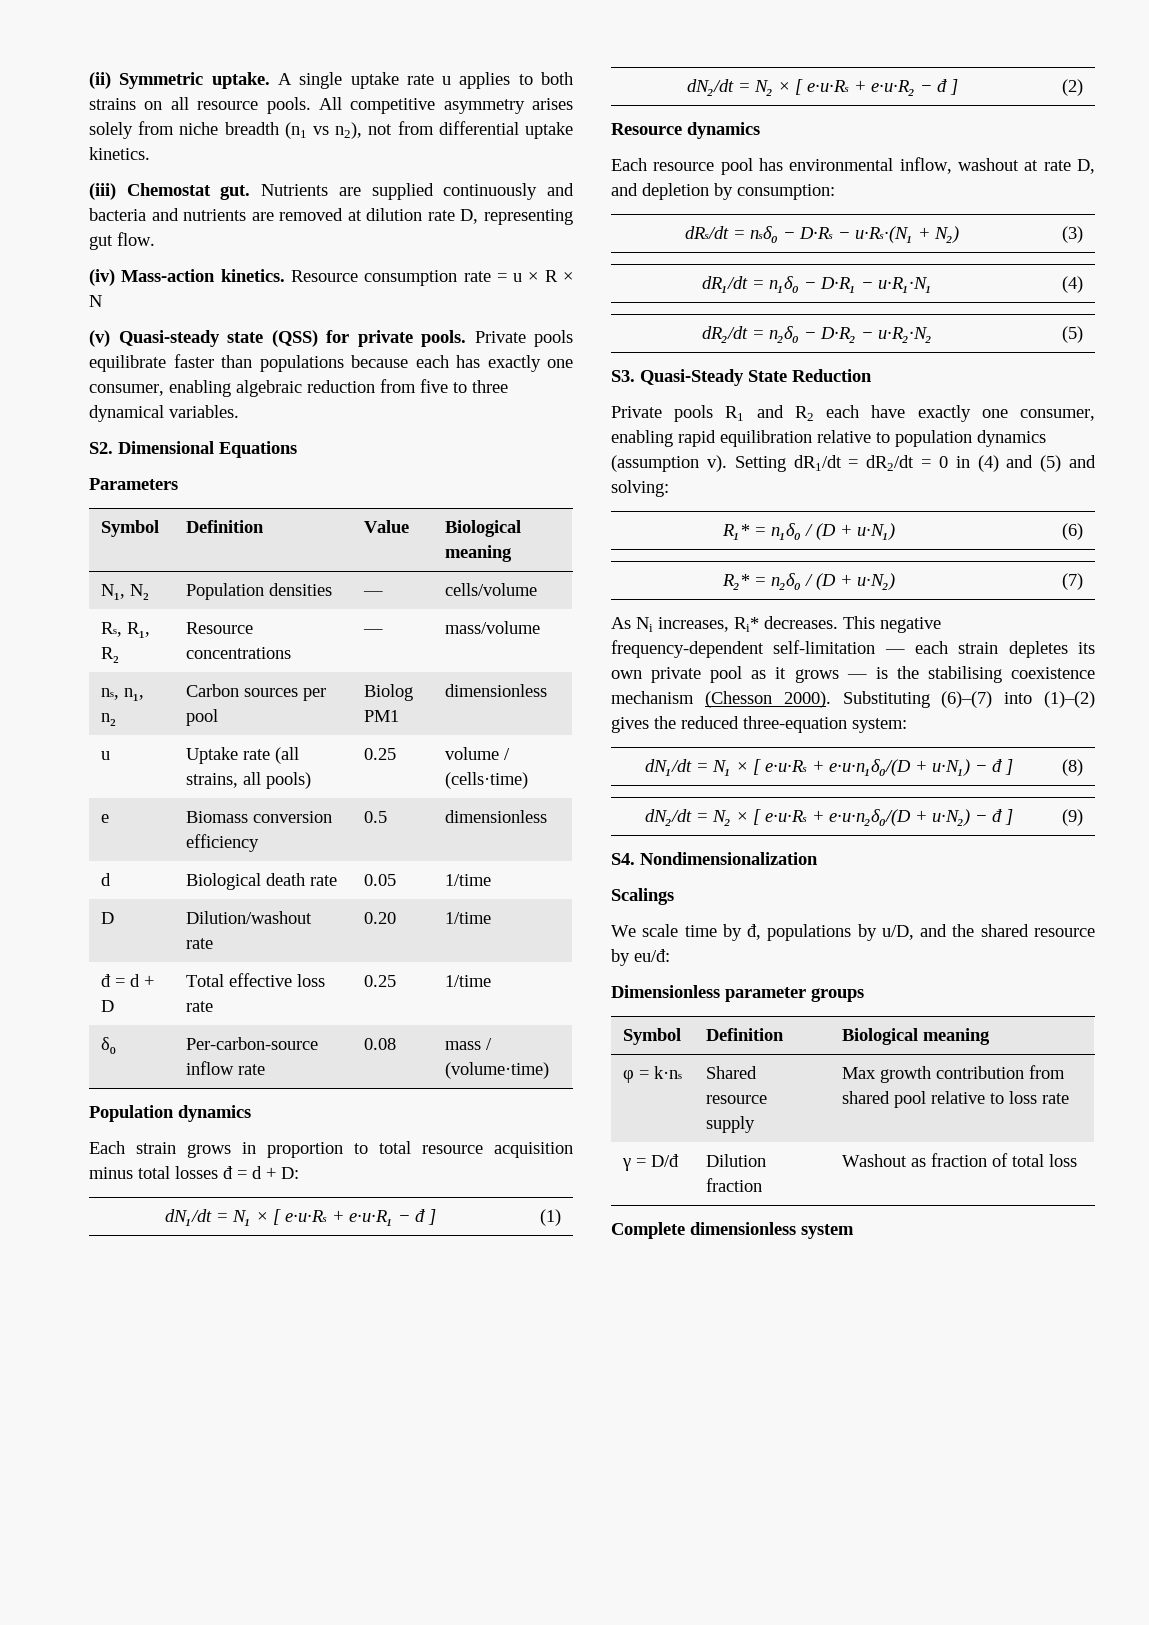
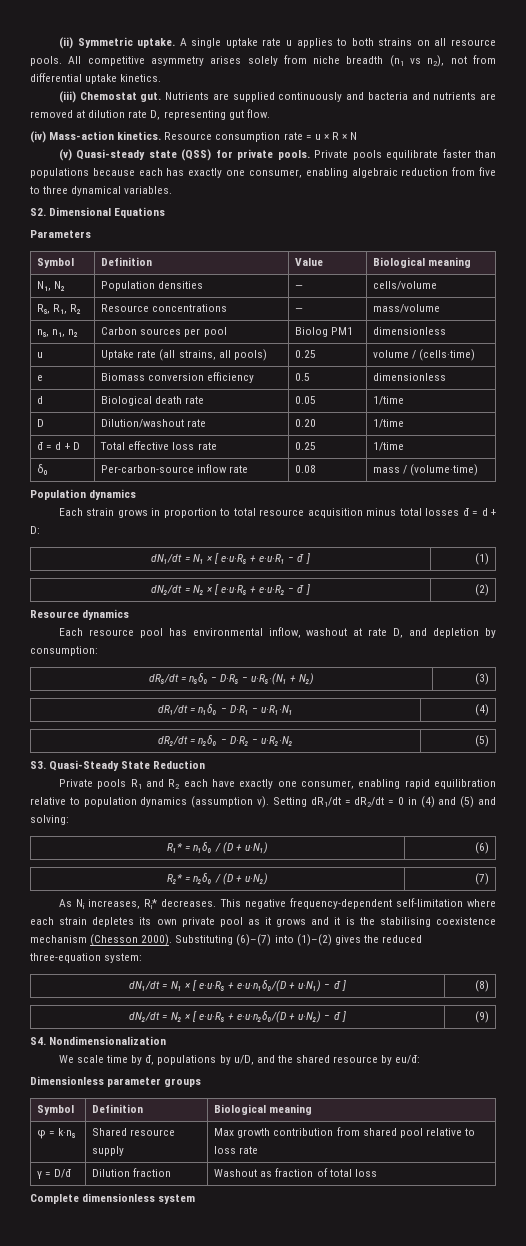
[884,649,905,654] — -> [467,899,496,907] where
[846,674,867,679] — -> [311,917,341,925] and it
[611,888,674,905] // Scalings -> (167, 1040) none

